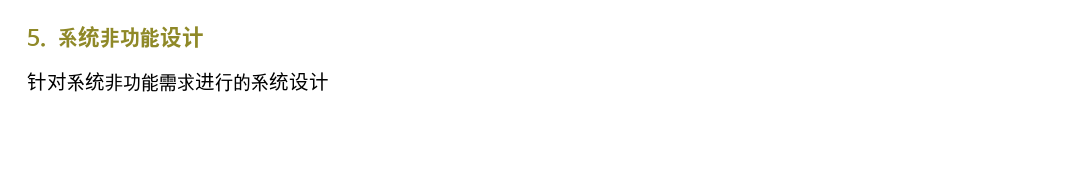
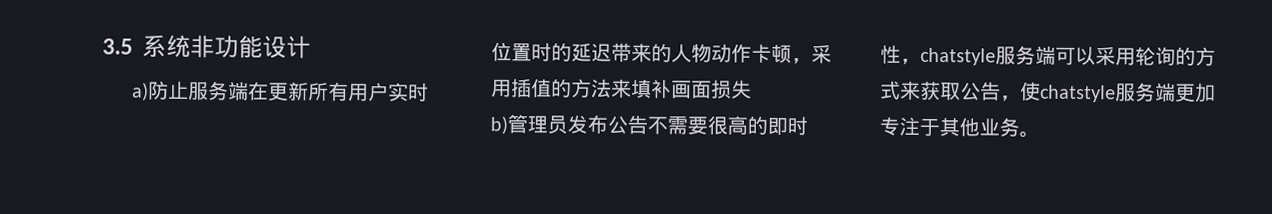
[27,29,47,47] 5. -> [102,38,133,55] 3.5
[27,72,329,92] 针对系统非功能需求进行的系统设计 -> [132,80,430,102] [491,42,832,65] [491,78,752,99] [490,114,808,136] [880,44,1216,66] [880,80,1216,103] [879,116,1040,138] a)防止服务端在更新所有用户实时位置时的延迟带来的人物动作卡顿，采用插值的方法来填补画面损失 // b)管理员发布公告不需要很高的即时性，chatstyle服务端可以采用轮询的方式来获取公告，使chatstyle服务端更加专注于其他业务。

